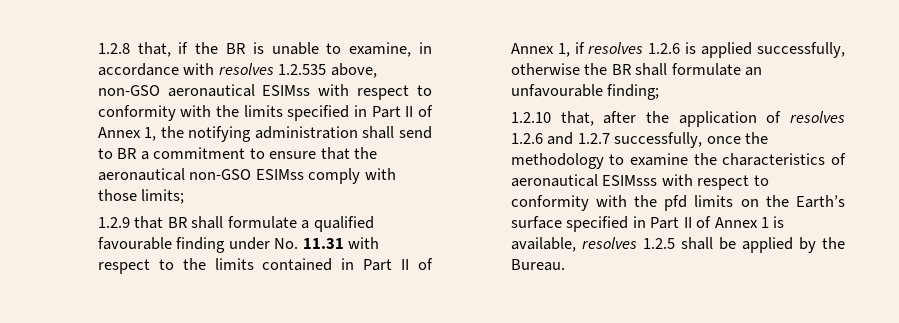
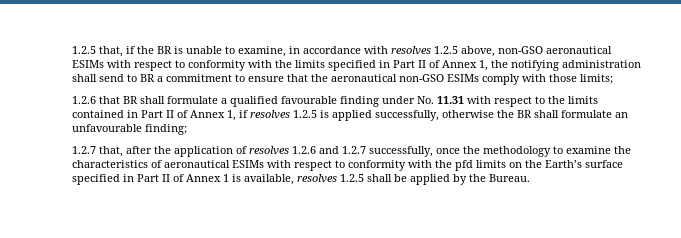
[97,43,130,54] 1.2.8 -> [71,46,96,54] 1.2.5
[278,64,327,75] 1.2.535 -> [433,46,458,54] 1.2.5
[262,85,311,96] ESIMss -> [71,60,104,68] ESIMs
[255,169,304,180] ESIMss -> [446,74,479,82] ESIMs
[97,217,130,228] 1.2.9 -> [71,96,96,104] 1.2.6
[648,43,681,54] 1.2.6 -> [292,110,317,118] 1.2.5
[510,112,551,123] 1.2.10 -> [71,146,96,154] 1.2.7
[602,175,658,186] ESIMsss -> [231,160,264,168] ESIMs

